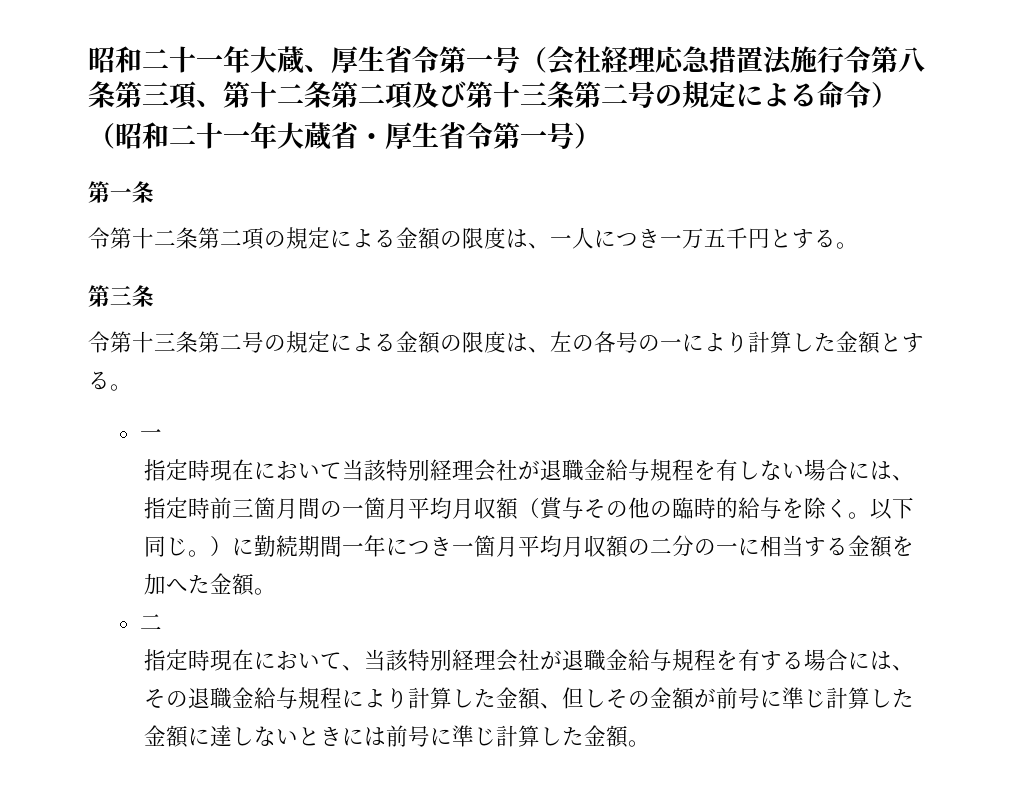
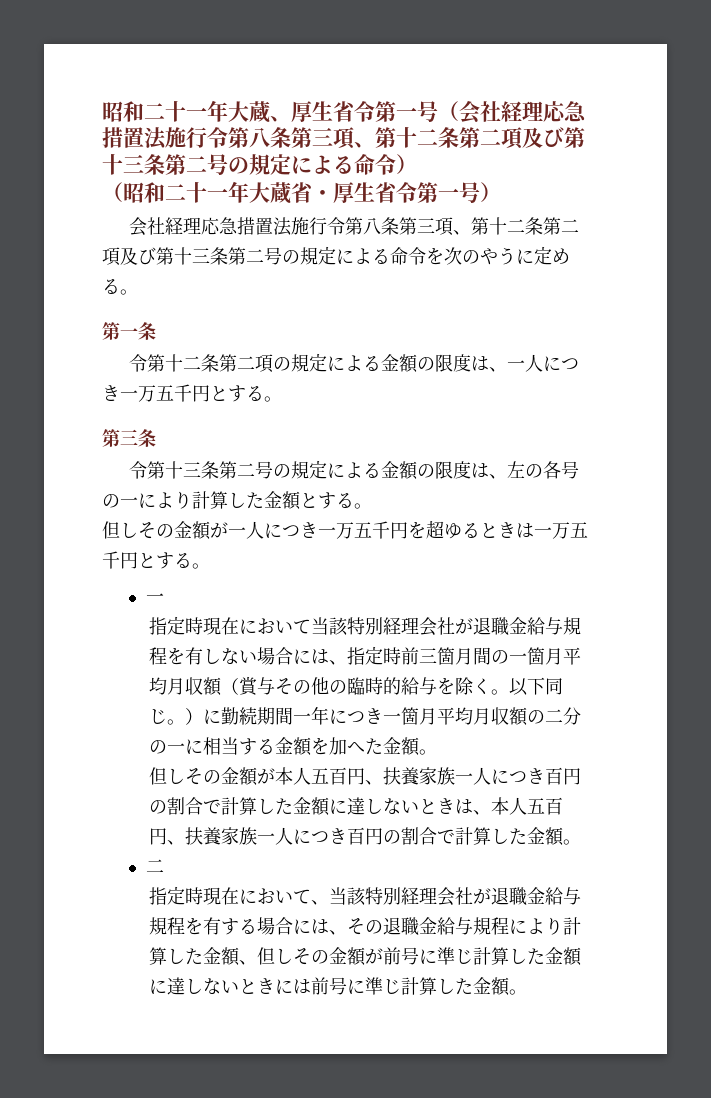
(601, 136) none -> [129,217,580,236] [102,246,570,266] [102,279,138,295] // 会社経理応急措置法施行令第八条第三項、第十二条第二項及び第十三条第二号の規定による命令を次のやうに定める。
(132, 387) none -> [102,520,588,540] [102,551,210,569] // 但しその金額が一人につき一万五千円を超ゆるときは一万五千円とする。
(277, 591) none -> [149,767,582,786] [149,797,564,816] [149,827,582,846] // 但しその金額が本人五百円、扶養家族一人につき百円の割合で計算した金額に達しないときは、本人五百円、扶養家族一人につき百円の割合で計算した金額。

